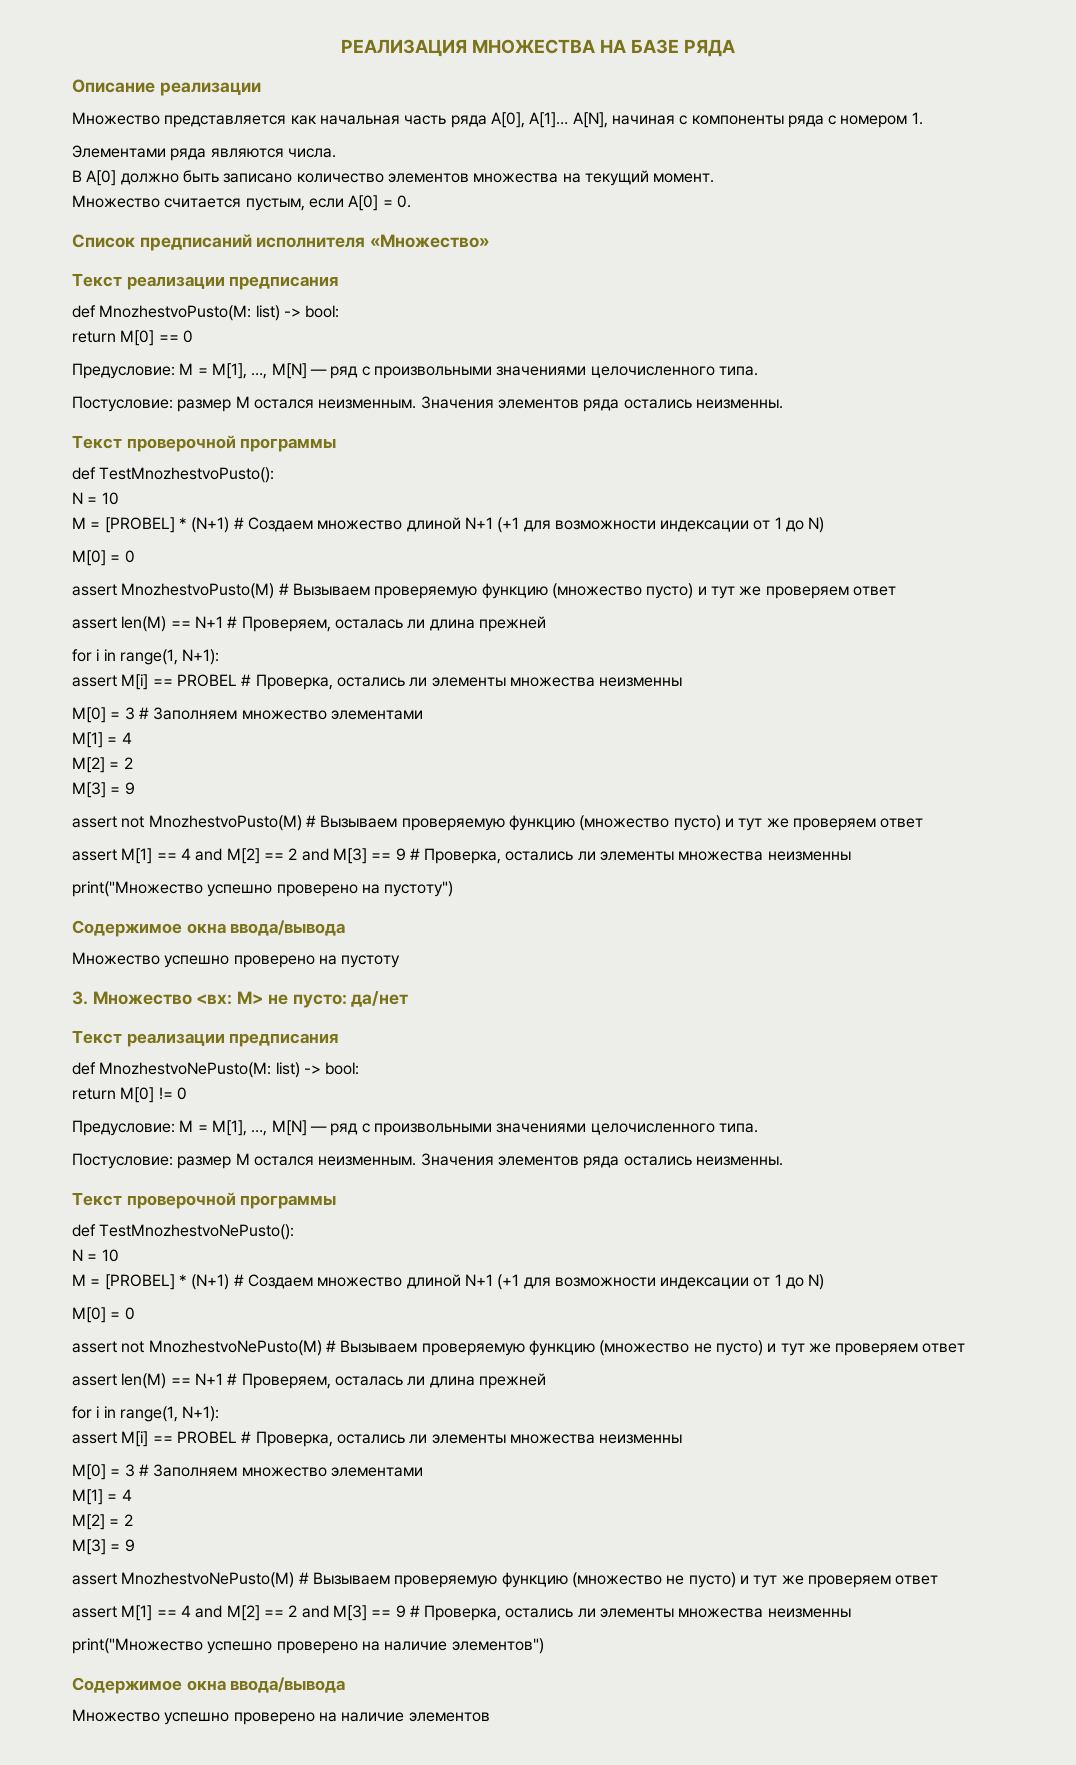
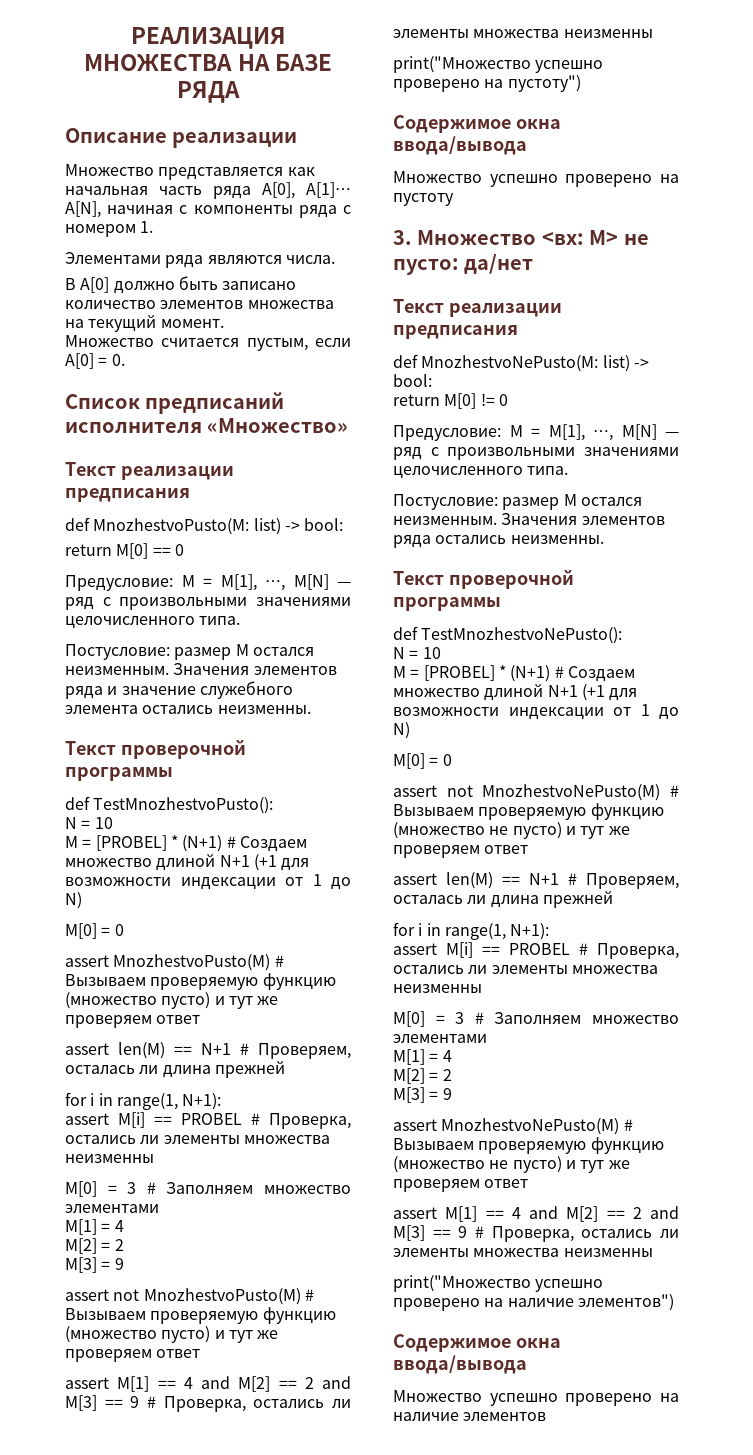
(620, 405) none -> [107,681,293,699] [65,705,138,714] и значение служебного элемента

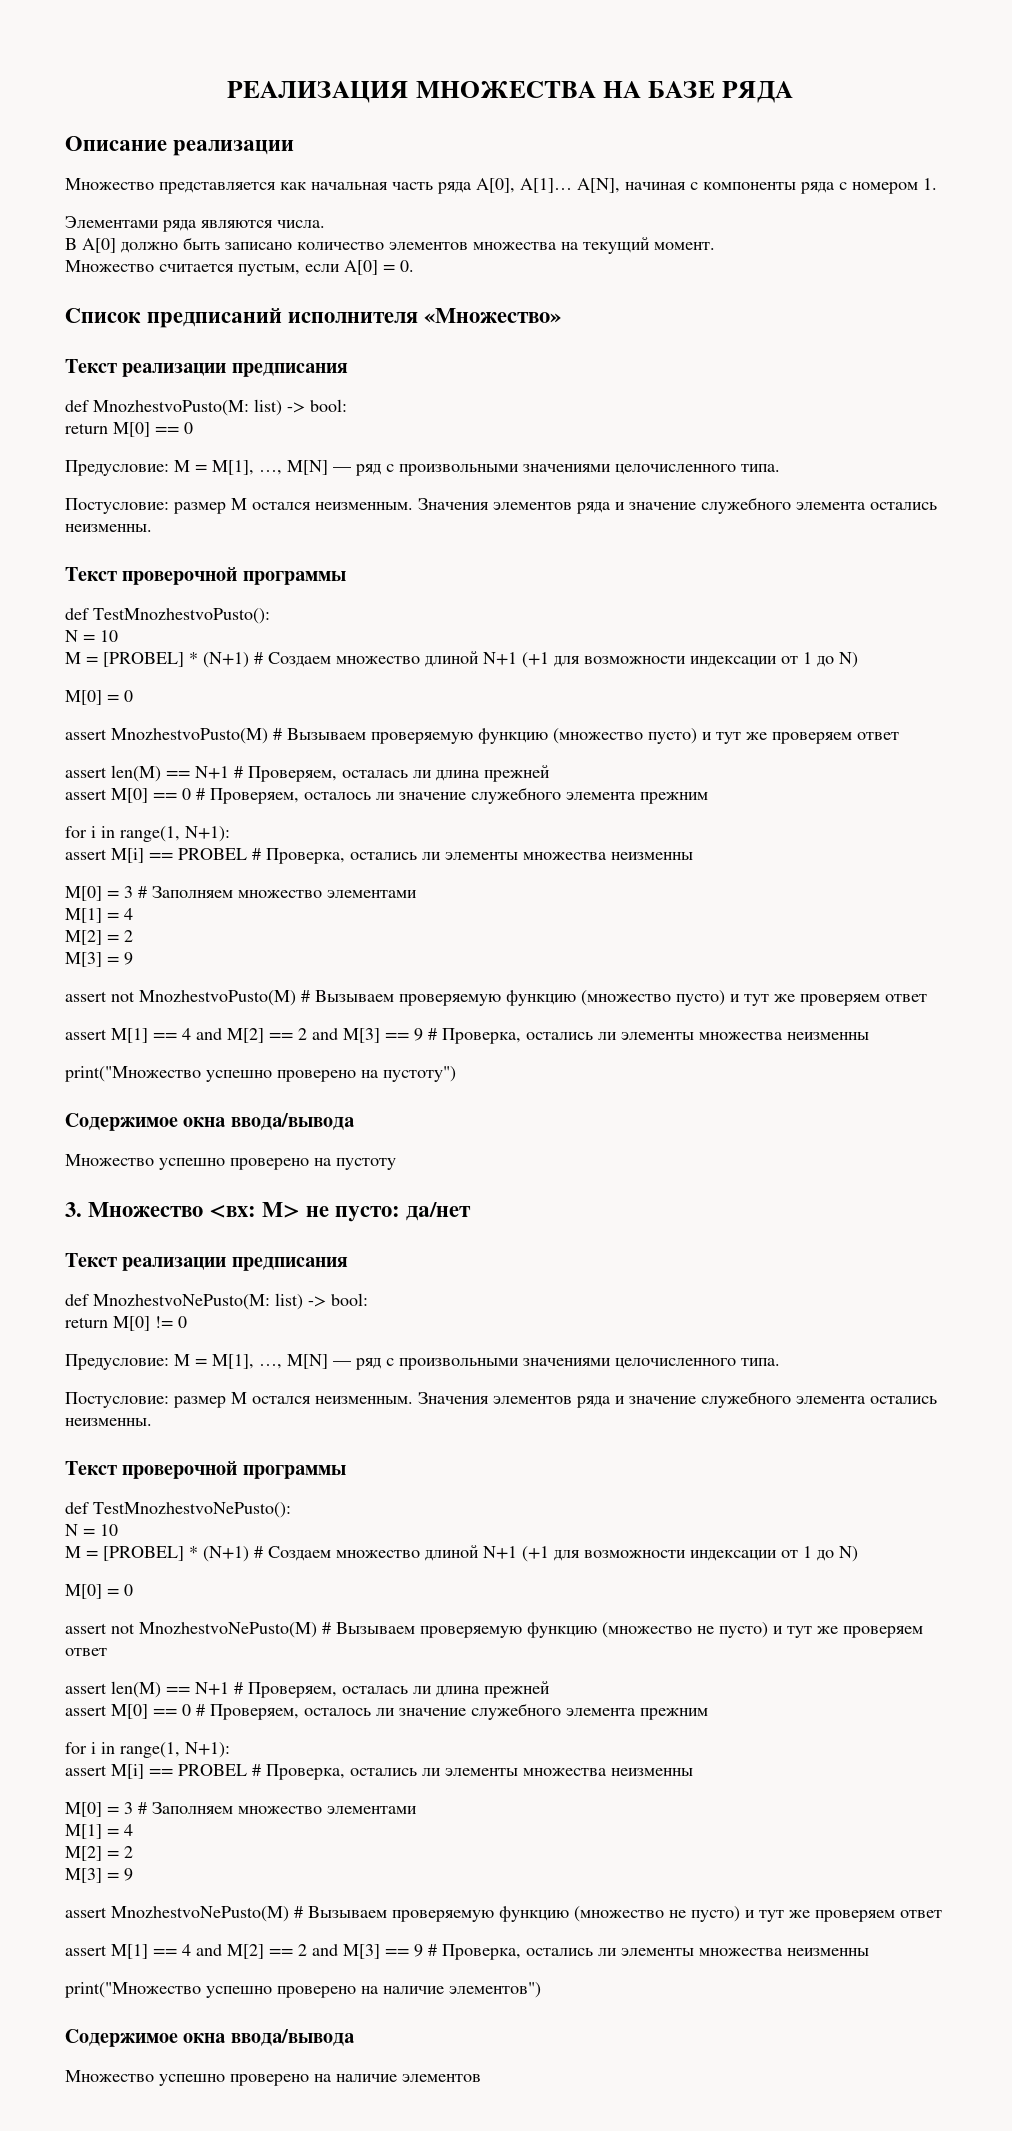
(285, 1069) none -> [65,787,708,804] // assert M[0] == 0 # Проверяем, осталось ли значение служебного элемента прежним
(431, 541) none -> [615,1391,866,1408] и значение служебного элемента
(613, 899) none -> [65,1703,708,1720] // assert M[0] == 0 # Проверяем, осталось ли значение служебного элемента прежним

